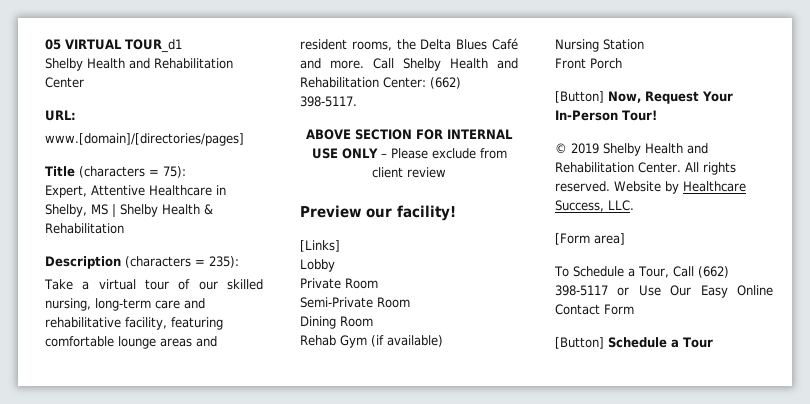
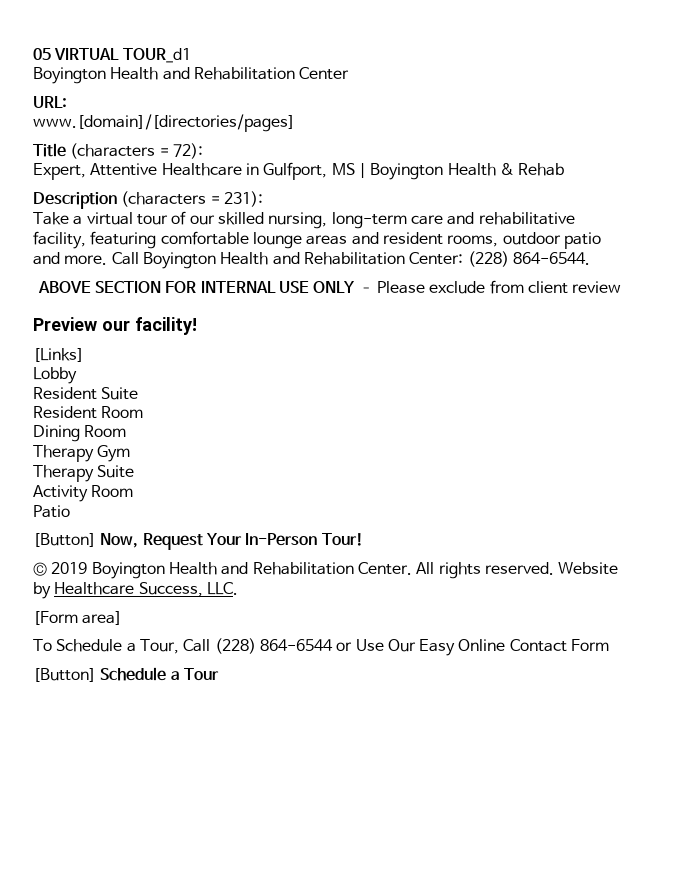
[45,58,83,71] Shelby -> [33,67,106,84] Boyington
[163,166,186,178] 75): -> [172,143,203,159] 72):
[45,204,87,217] Shelby, -> [263,162,328,180] Gulfport,
[120,204,158,217] Shelby -> [370,163,444,180] Boyington
[45,223,124,234] Rehabilitation -> [518,163,565,176] Rehab
[209,256,239,268] 235): -> [223,191,263,207] 231):
[396,38,518,50] the Delta Blues Café -> [502,232,601,249] outdoor patio
[403,58,441,71] Shelby -> [142,252,216,269] Boyington
[430,77,461,89] [300,96,357,107] (662) 398-5117. -> [467,251,590,267] (228) 864-6544.
[300,278,378,289] [300,297,373,308] Private Room // Semi-Private -> [33,387,139,400] [33,406,97,419] Resident Suite // Resident
[300,335,336,346] Rehab -> [33,445,94,462] Therapy
[371,335,443,347] [555,39,644,52] [555,58,622,69] (if available) // Nursing Station // Front Porch -> [33,465,135,482] [33,485,134,502] [33,505,70,518] // Therapy Suite // Activity Room // Patio
[603,143,641,156] Shelby -> [91,562,165,579] Boyington
[697,266,729,278] [555,285,608,296] (662) 398-5117 -> [214,638,333,654] (228) 864-6544

